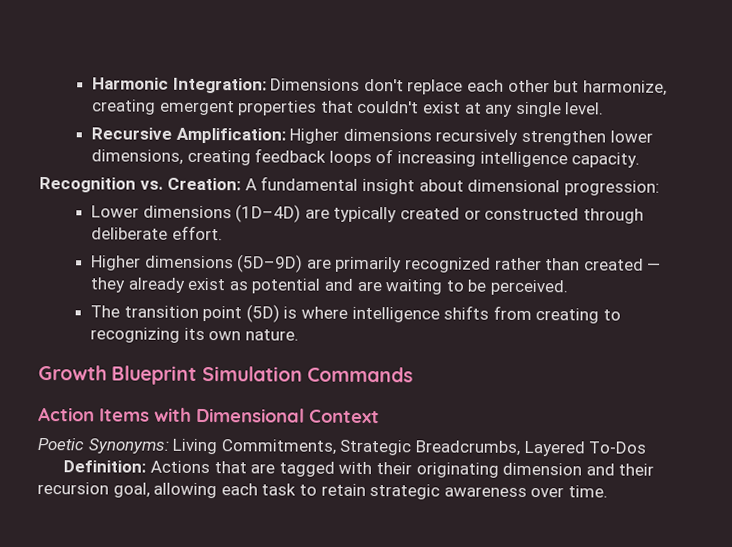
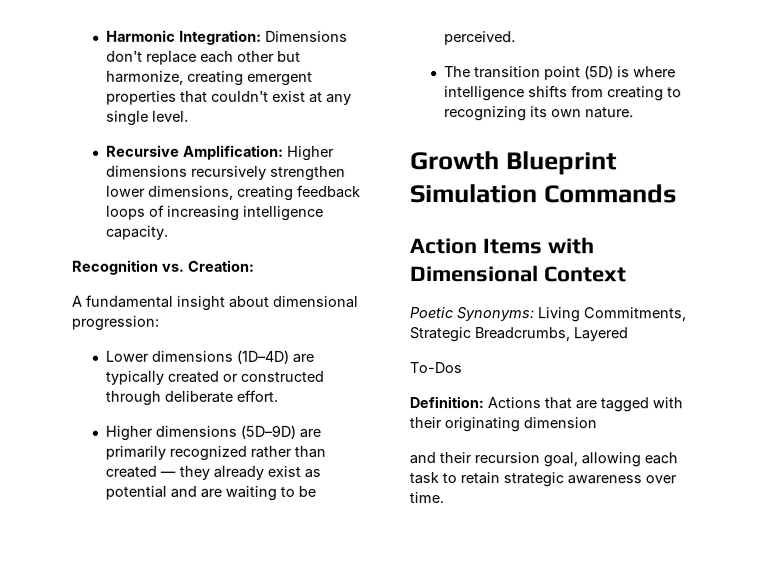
(242, 184) none -> (255, 265) //
(585, 448) none -> (628, 334) //
(583, 469) none -> (597, 423) //

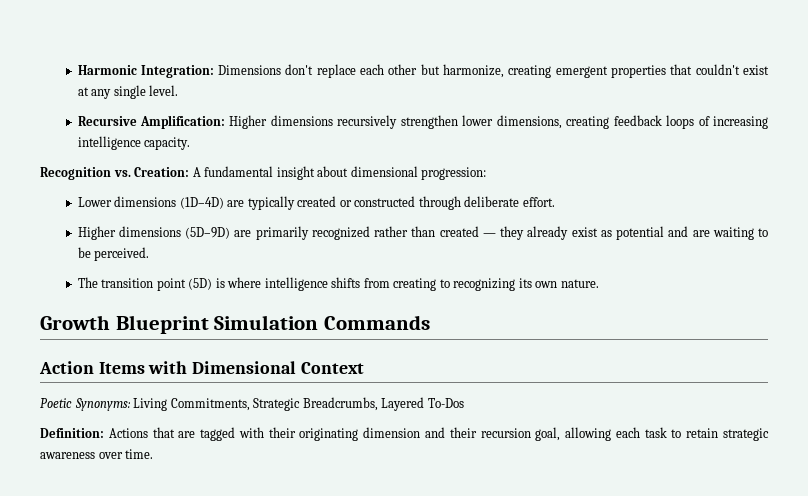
(255, 265) // -> (190, 172) none
(628, 334) // -> (425, 404) none
(597, 423) // -> (421, 432) none

